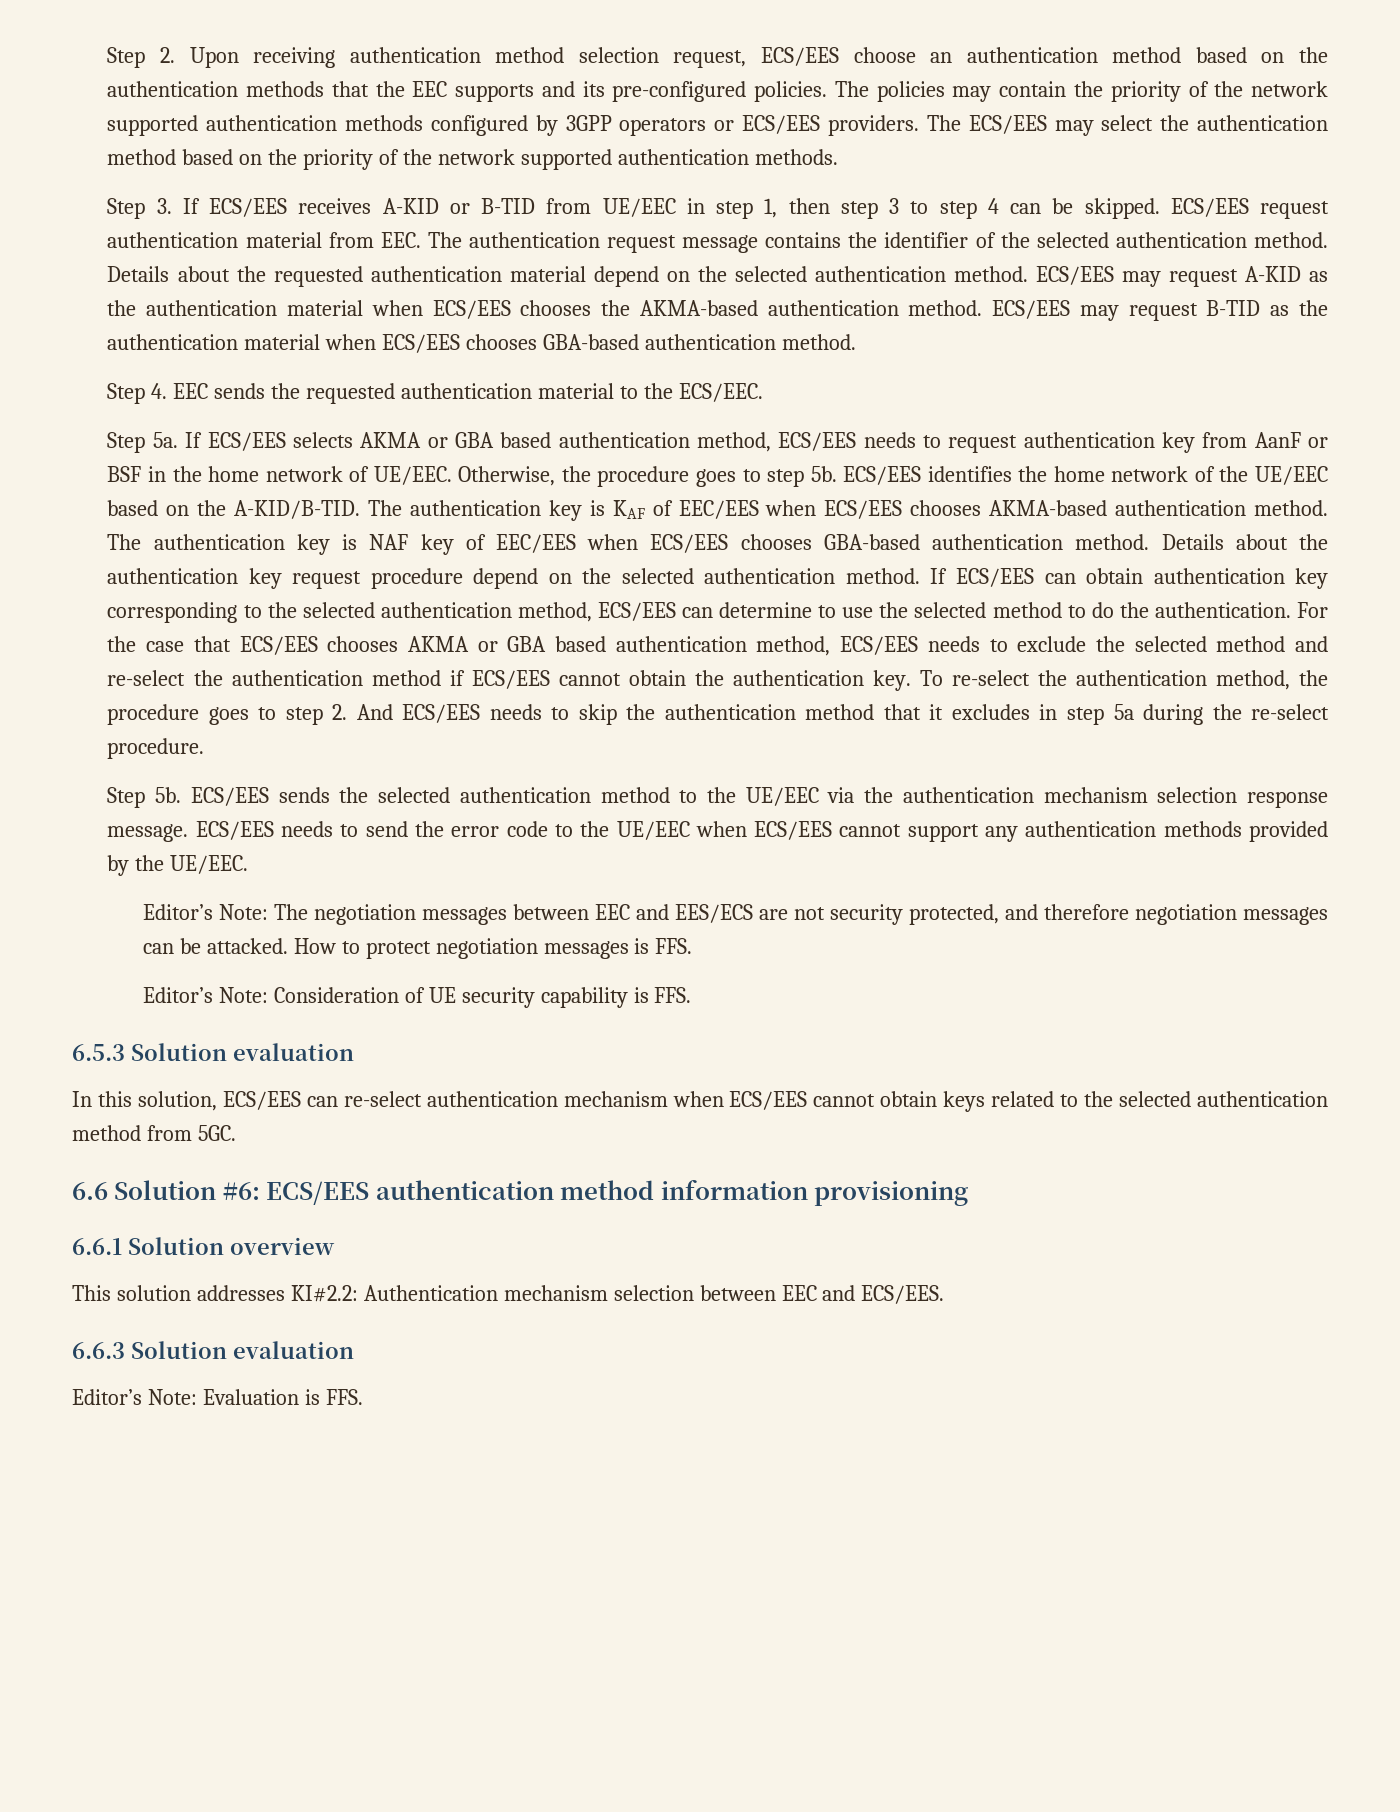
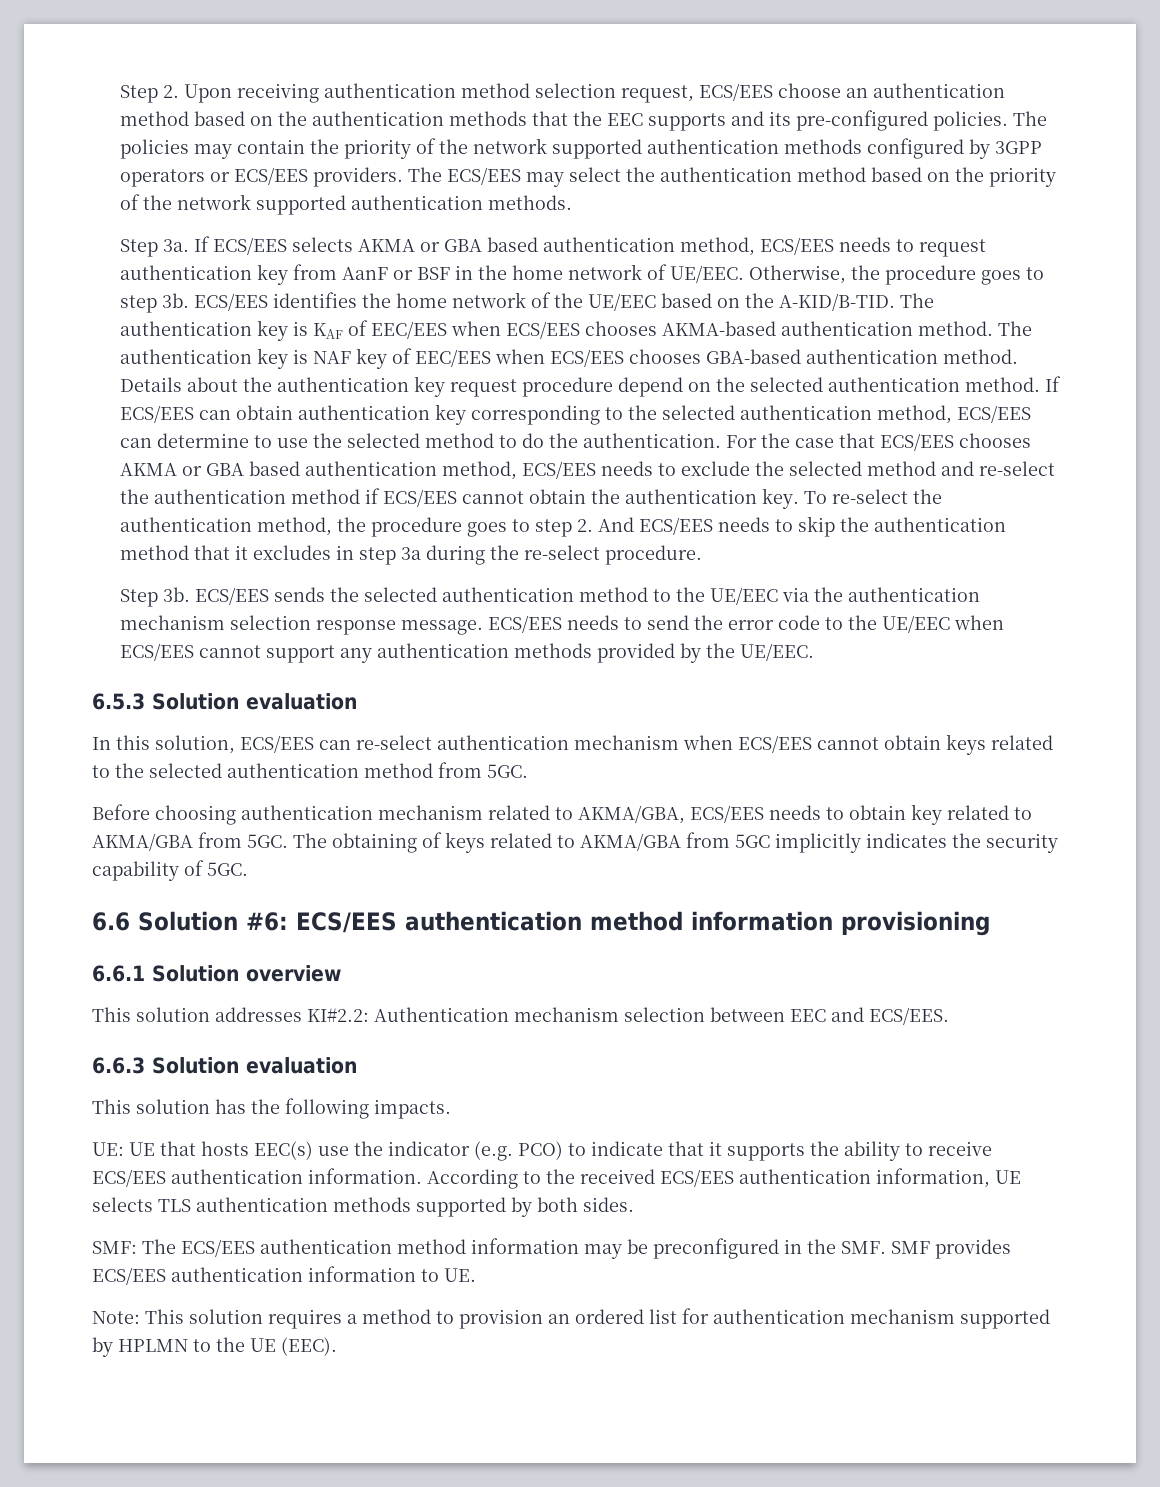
[156,198,1329,219] [107,232,1328,253] [107,266,1328,287] [107,300,1328,321] [107,334,857,353] [107,383,763,404] [107,432,178,453] 3. If ECS/EES receives A-KID or B-TID from UE/EEC in step 1, then step 3 to step 4 can be skipped. ECS/EES request authentication material from EEC. The authentication request message contains the identifier of the selected authentication method. Details about the requested authentication material depend on the selected authentication method. ECS/EES may request A-KID as the authentication material when ECS/EES chooses the AKMA-based authentication method. ECS/EES may request B-TID as the authentication material when ECS/EES chooses GBA-based authentication method. // Step 4. EEC sends the requested authentication material to the ECS/EEC. // Step 5a. -> [163,239,190,252] 3a.
[810,466,837,482] 5b. -> [162,293,190,308] 3b.
[1113,704,1134,720] 5a -> [401,547,422,560] 3a
[155,787,182,803] 5b. -> [163,587,191,602] 3b.
[142,904,1328,925] [142,938,693,959] [142,987,692,1008] // Editor’s Note: The negotiation messages between EEC and EES/ECS are not security protected, and therefore negotiation messages can be attacked. How to protect negotiation messages is FFS. // Editor’s Note: Consideration of UE security capability is FFS. -> (815, 652) none
(236, 1133) none -> [92,804,1032,825] [92,832,1058,853] [92,860,248,881] // Before choosing authentication mechanism related to AKMA/GBA, ECS/EES needs to obtain key related to AKMA/GBA from 5GC. The obtaining of keys related to AKMA/GBA from 5GC implicitly indicates the security capability of 5GC.
[72,1389,363,1405] Editor’s Note: Evaluation is FFS. -> [92,1098,451,1119] [92,1141,992,1161] [92,1168,1021,1189] [92,1197,634,1217] [92,1238,1011,1259] [92,1266,476,1285] [92,1308,1050,1329] [92,1337,337,1357] This solution has the following impacts. // UE: UE that hosts EEC(s) use the indicator (e.g. PCO) to indicate that it supports the ability to receive ECS/EES authentication information. According to the received ECS/EES authentication information, UE selects TLS authentication methods supported by both sides. // SMF: The ECS/EES authentication method information may be preconfigured in the SMF. SMF provides ECS/EES authentication information to UE. // Note: This solution requires a method to provision an ordered list for authentication mechanism supported by HPLMN to the UE (EEC).

